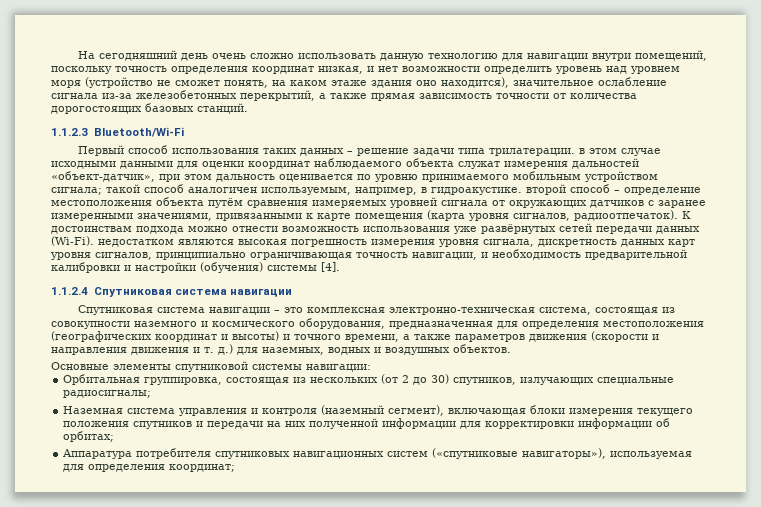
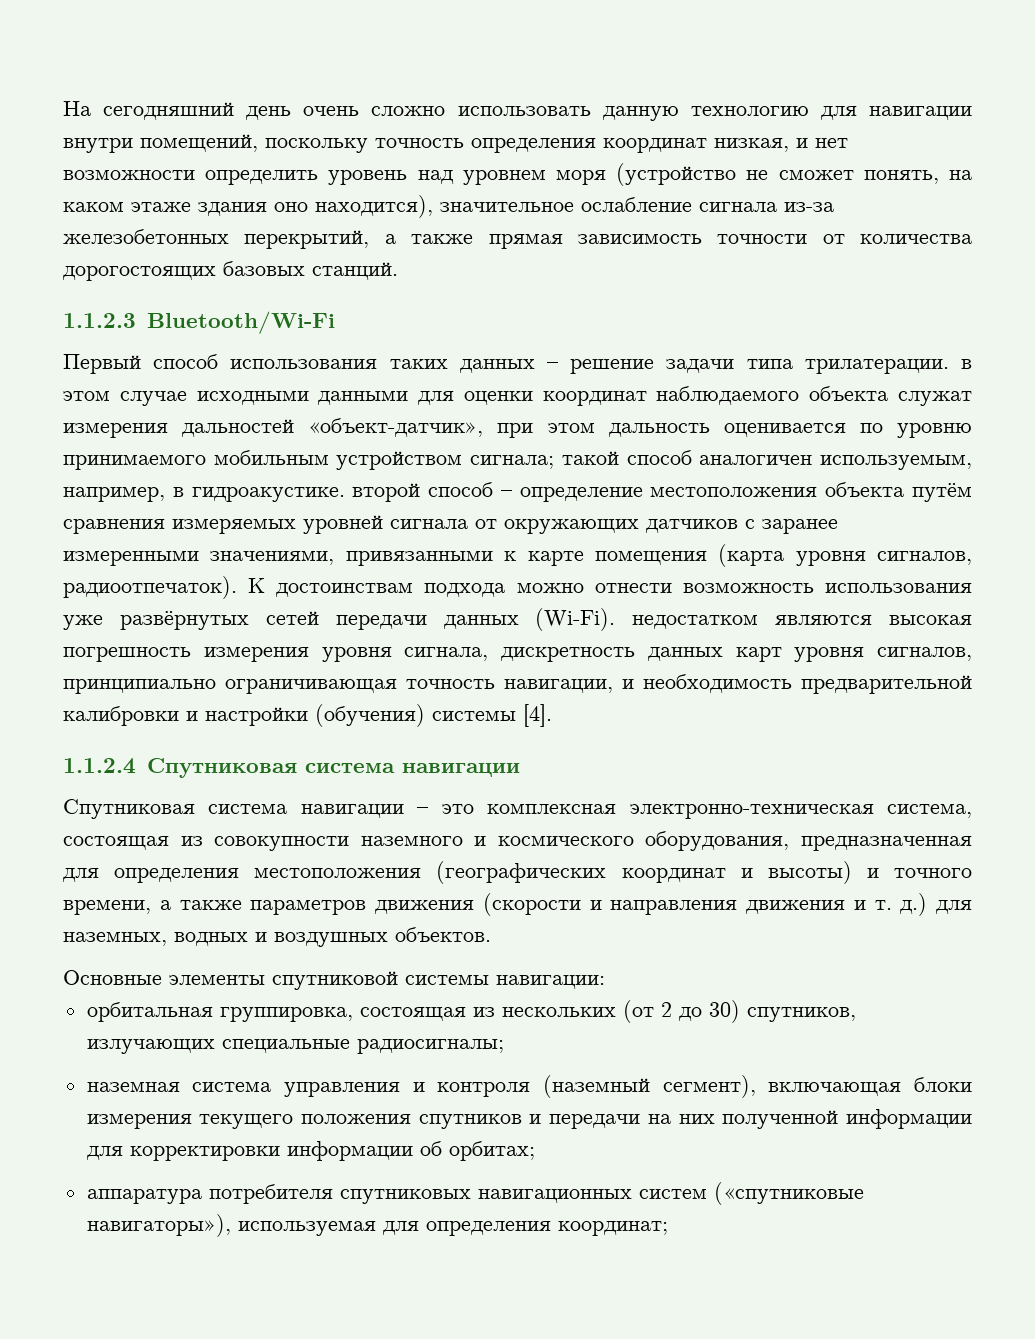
[63,374,141,385] Орбитальная -> [86,1002,213,1022] орбитальная
[63,406,124,414] Наземная -> [86,1082,180,1092] наземная
[63,449,133,459] Аппаратура -> [86,1189,202,1204] аппаратура

